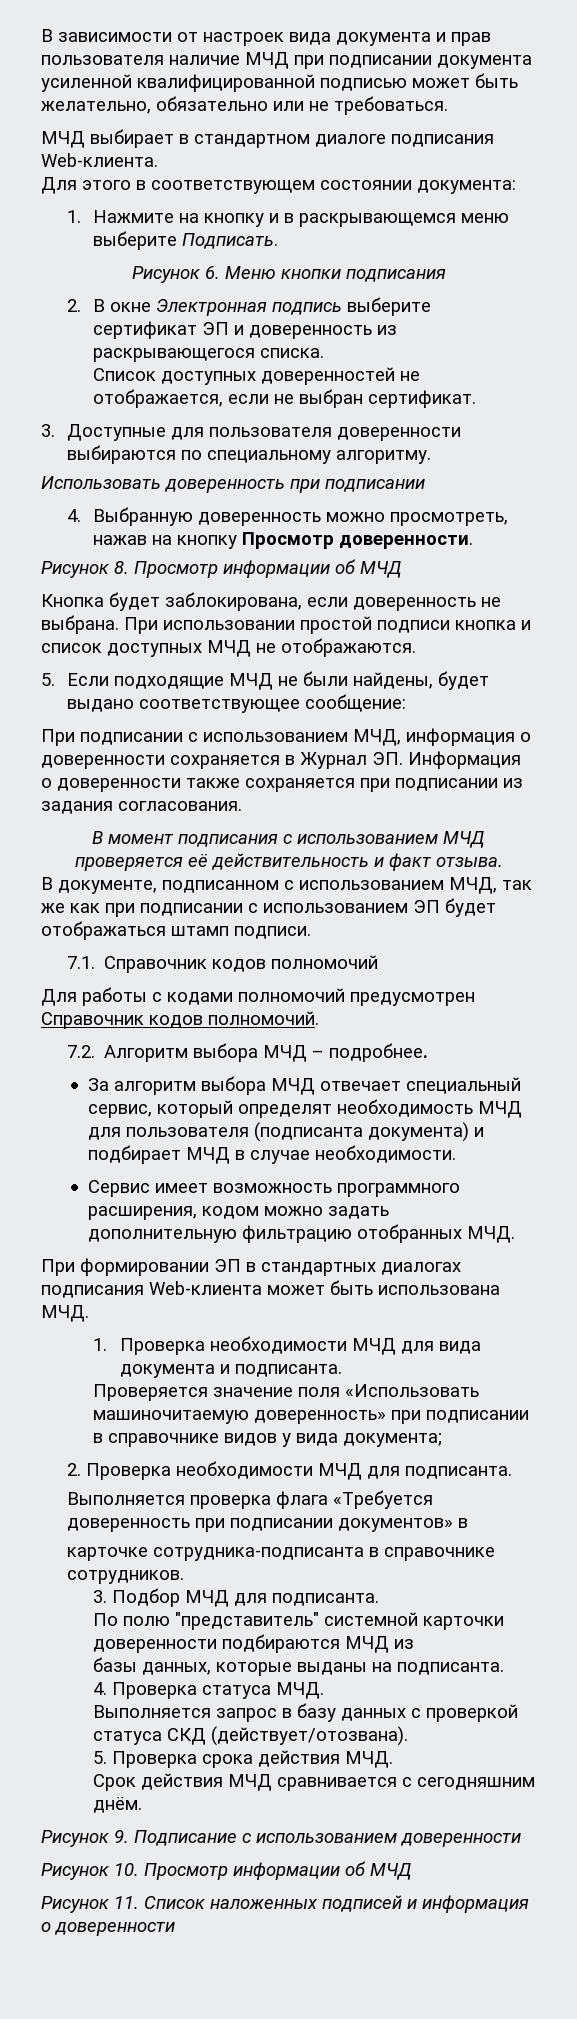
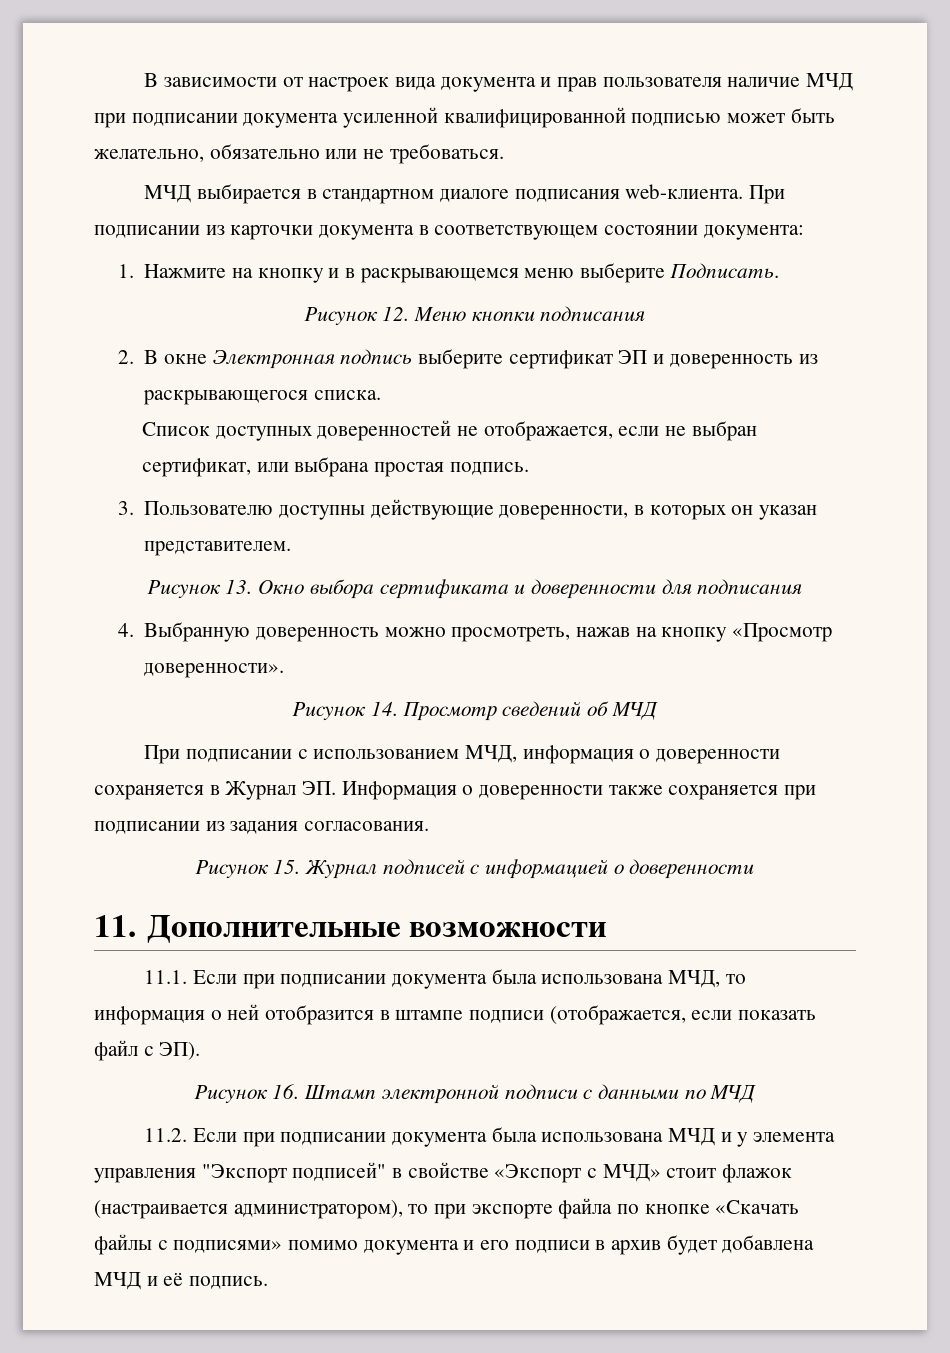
[90,129,174,148] выбирает -> [196,184,301,204] выбирается
[41,153,158,167] [41,177,131,194] Web-клиента. // Для этого -> [625,184,785,204] [94,225,415,240] web-клиента. При подписании из карточки документа
[204,266,220,279] 6. -> [382,306,410,321] 12.
[368,390,477,408] [41,424,462,441] [67,445,432,464] [41,476,425,493] сертификат. // 3. Доступные для пользователя доверенности выбираются по специальному алгоритму. // Использовать доверенность при подписании -> [141,457,529,477] [117,499,818,520] [144,541,292,556] [146,579,803,599] сертификат, или выбрана простая подпись. // 3. Пользователю доступны действующие доверенности, в которых он указан представителем. // Рисунок 13. Окно выбора сертификата и доверенности для подписания
[242,532,474,549] [41,559,402,578] [41,592,501,611] [41,615,531,634] [41,638,416,657] [41,671,490,690] [67,694,407,713] Просмотр доверенности. // Рисунок 8. Просмотр информации об МЧД // Кнопка будет заблокирована, если доверенность не выбрана. При использовании простой подписи кнопка и список доступных МЧД не отображаются. // 5. Если подходящие МЧД не были найдены, будет выдано соответствующее сообщение: -> [732,623,833,642] [144,663,285,678] [292,701,658,721] «Просмотр доверенности». // Рисунок 14. Просмотр сведений об МЧД
[92,831,485,848] [74,853,503,871] [41,877,532,894] [40,898,496,917] [41,921,311,940] [67,955,379,973] [41,987,475,1006] [41,1011,319,1029] [67,1043,429,1062] [87,1076,521,1095] [87,1099,522,1118] [87,1122,484,1142] [87,1145,456,1164] [87,1180,460,1197] [87,1206,389,1220] [87,1224,515,1243] [41,1258,461,1276] [41,1280,500,1298] [41,1305,89,1322] [93,1336,481,1355] [119,1364,342,1378] [93,1384,480,1401] [93,1410,530,1424] [93,1433,443,1447] [67,1461,513,1480] [67,1490,434,1509] [67,1518,469,1532] [67,1547,496,1561] [67,1570,185,1584] [93,1588,380,1607] [93,1612,505,1630] [93,1634,415,1653] [93,1657,505,1676] [93,1682,325,1699] [93,1703,519,1722] [93,1726,409,1746] [93,1750,394,1768] [93,1773,536,1791] [93,1797,143,1813] [41,1830,521,1847] [41,1861,412,1880] [41,1895,529,1913] [41,1922,175,1936] В момент подписания с использованием МЧД проверяется её действительность и факт отзыва. // В документе, подписанном с использованием МЧД, так же как при подписании с использованием ЭП будет отображаться штамп подписи. // 7.1. Справочник кодов полномочий // Для работы с кодами полномочий предусмотрен Справочник кодов полномочий. // 7.2. Алгоритм выбора МЧД – подробнее. // За алгоритм выбора МЧД отвечает специальный сервис, который определят необходимость МЧД для пользователя (подписанта документа) и подбирает МЧД в случае необходимости. // Сервис имеет возможность программного расширения, кодом можно задать дополнительную фильтрацию отобранных МЧД. // При формировании ЭП в стандартных диалогах подписания Web-клиента может быть использована МЧД. // 1. Проверка необходимости МЧД для вида документа и подписанта. // Проверяется значение поля «Использовать машиночитаемую доверенность» при подписании в справочнике видов у вида документа; // 2. Проверка необходимости МЧД для подписанта. // Выполняется проверка флага «Требуется доверенность при подписании документов» в // карточке сотрудника-подписанта в справочнике сотрудников. // 3. Подбор МЧД для подписанта. // По полю "представитель" системной карточки доверенности подбираются МЧД из // базы данных, которые выданы на подписанта. // 4. Проверка статуса МЧД. // Выполняется запрос в базу данных с проверкой статуса СКД (действует/отозвана). // 5. Проверка срока действия МЧД. // Срок действия МЧД сравнивается с сегодняшним днём. // Рисунок 9. Подписание с использованием доверенности // Рисунок 10. Просмотр информации об МЧД // Рисунок 11. Список наложенных подписей и информация о доверенности -> [194,859,755,879] [94,915,607,943] [144,969,746,989] [94,1004,817,1025] [94,1040,201,1061] [193,1084,757,1104] [144,1127,835,1147] [94,1162,793,1183] [94,1198,800,1219] [94,1234,815,1255] [94,1272,269,1290] Рисунок 15. Журнал подписей с информацией о доверенности // 11. Дополнительные возможности // 11.1. Если при подписании документа была использована МЧД, то информация о ней отобразится в штампе подписи (отображается, если показать файл с ЭП). // Рисунок 16. Штамп электронной подписи с данными по МЧД // 11.2. Если при подписании документа была использована МЧД и у элемента управления "Экспорт подписей" в свойстве «Экспорт с МЧД» стоит флажок (настраивается администратором), то при экспорте файла по кнопке «Скачать файлы с подписями» помимо документа и его подписи в архив будет добавлена МЧД и её подпись.

